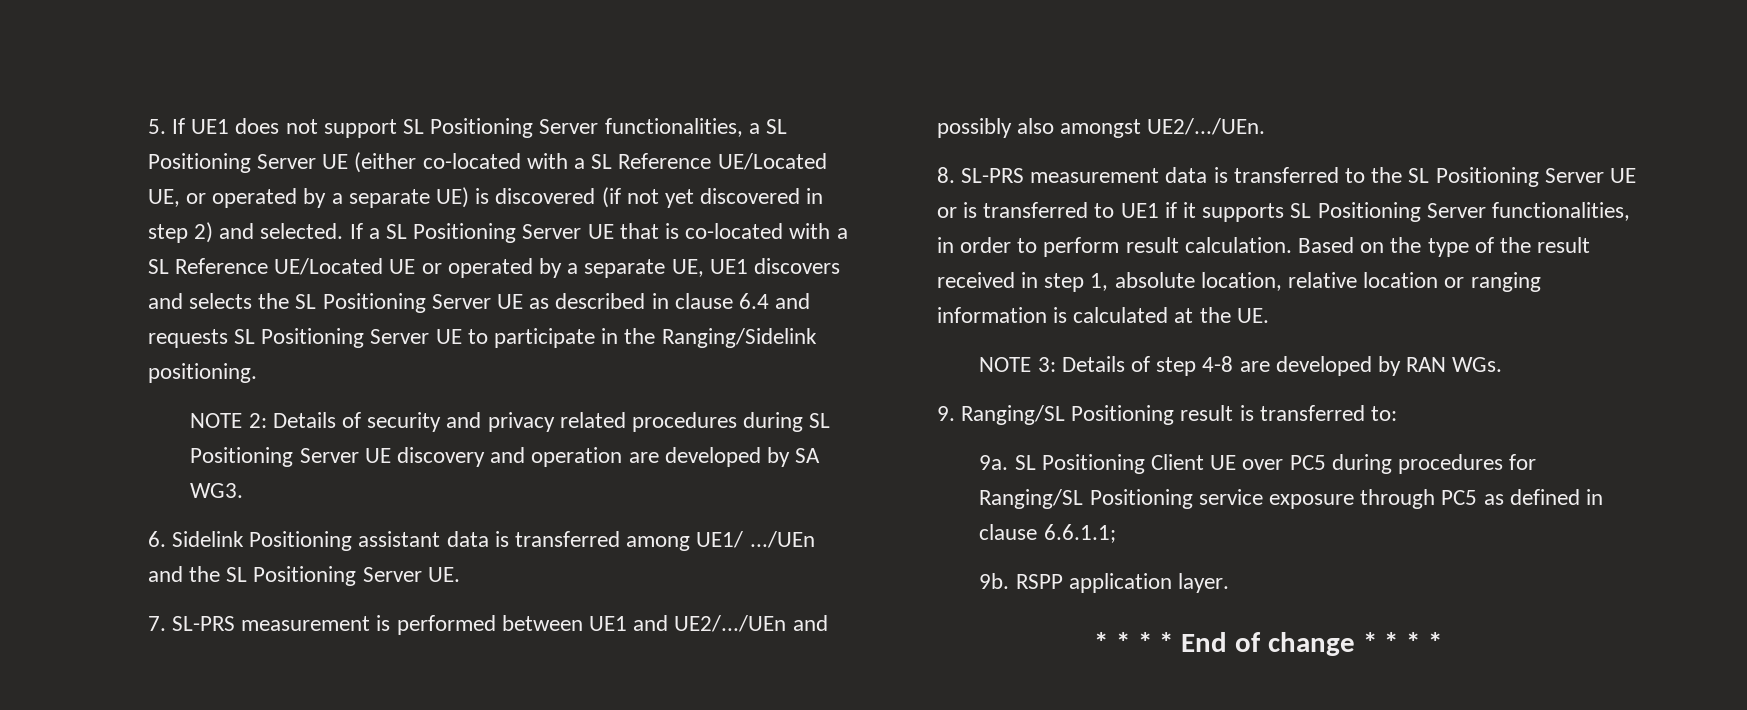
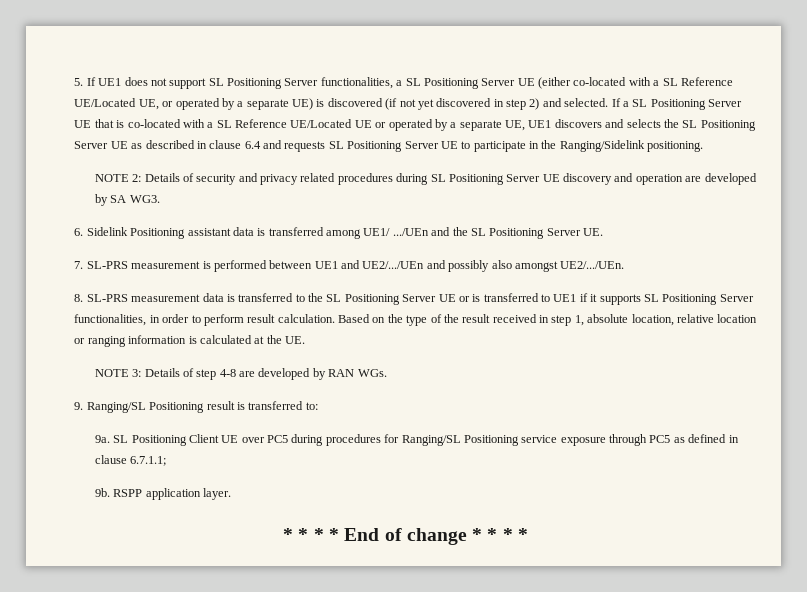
[1043,524,1116,543] 6.6.1.1; -> [130,456,167,466] 6.7.1.1;

